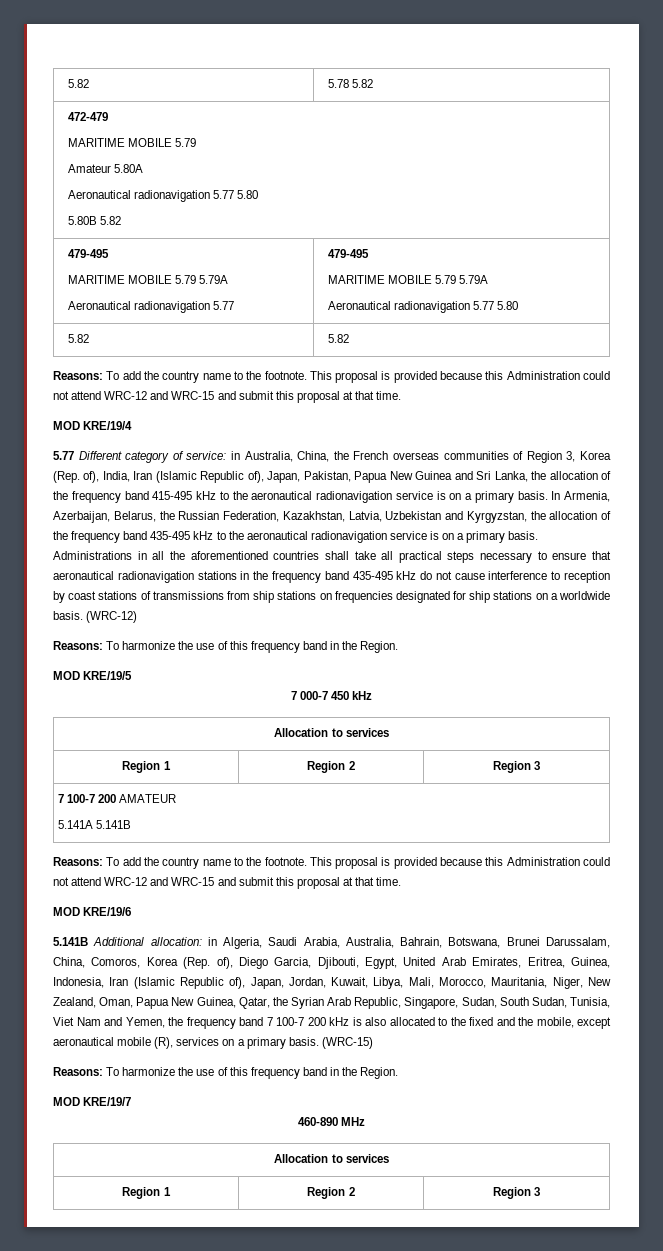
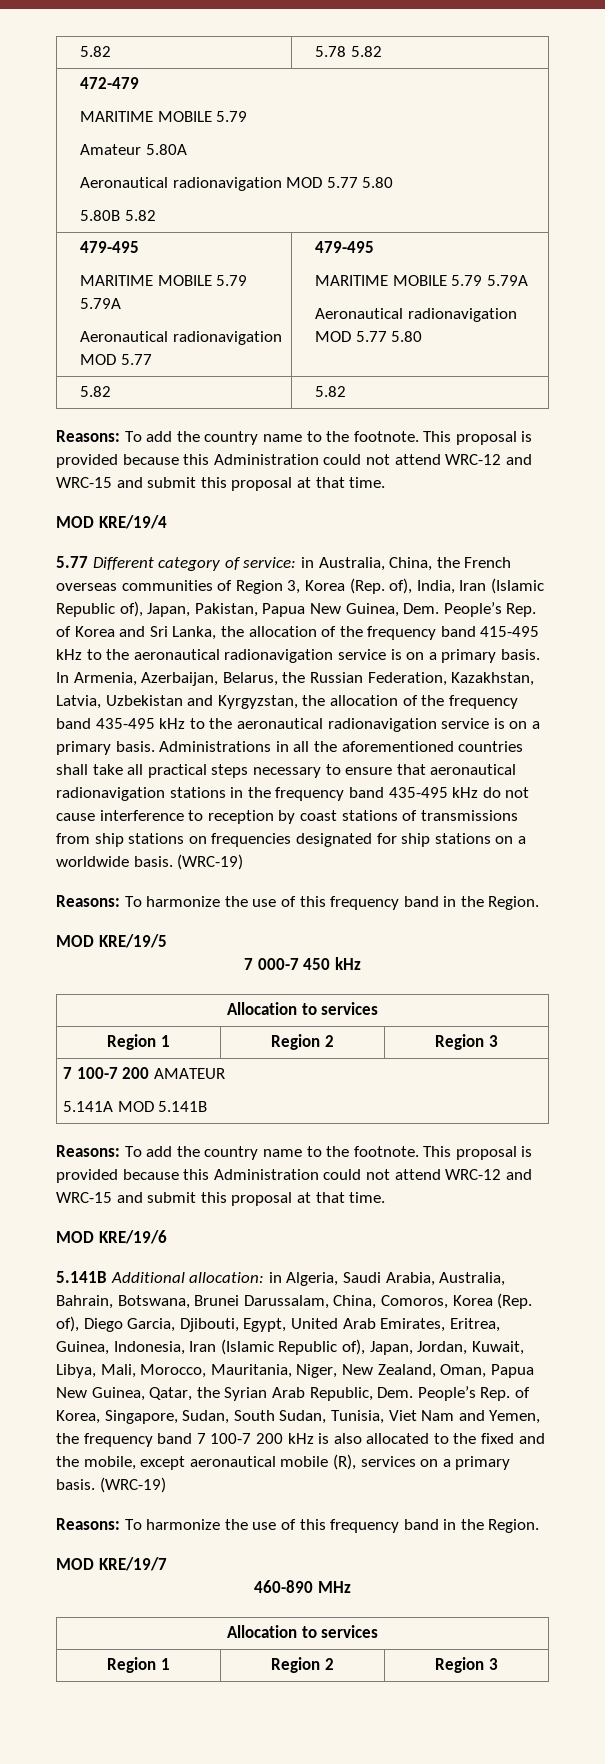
(210, 196) none -> [286,177,323,188] MOD
(210, 307) none -> [79,354,116,365] MOD
(470, 307) none -> [314,331,351,342] MOD
[415,471,453,480] Guinea -> [345,602,537,617] [56,626,115,637] Guinea, Dem. People’s Rep. of Korea
[86,611,138,623] (WRC-12) -> [177,854,244,870] (WRC-19)
(94, 824) none -> [117,1101,154,1112] MOD
(402, 1003) none -> [377,1386,530,1401] [56,1410,100,1424] Dem. People’s Rep. of Korea,
[321,1037,373,1049] (WRC-15) -> [99,1477,166,1493] (WRC-19)

